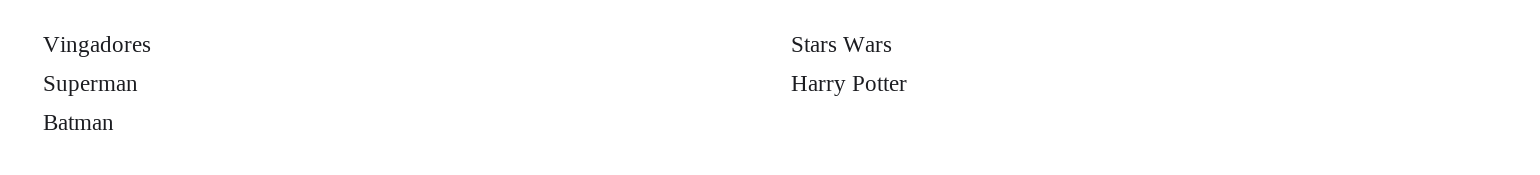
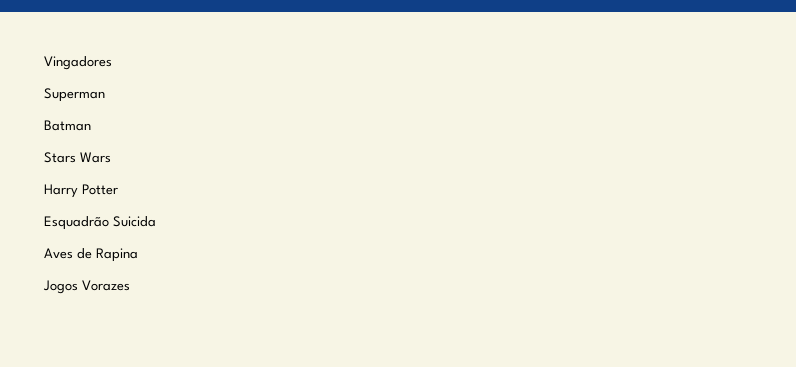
(908, 83) none -> [44,216,156,230] [44,248,138,262] [43,280,130,294] // Esquadrão Suicida // Aves de Rapina // Jogos Vorazes

